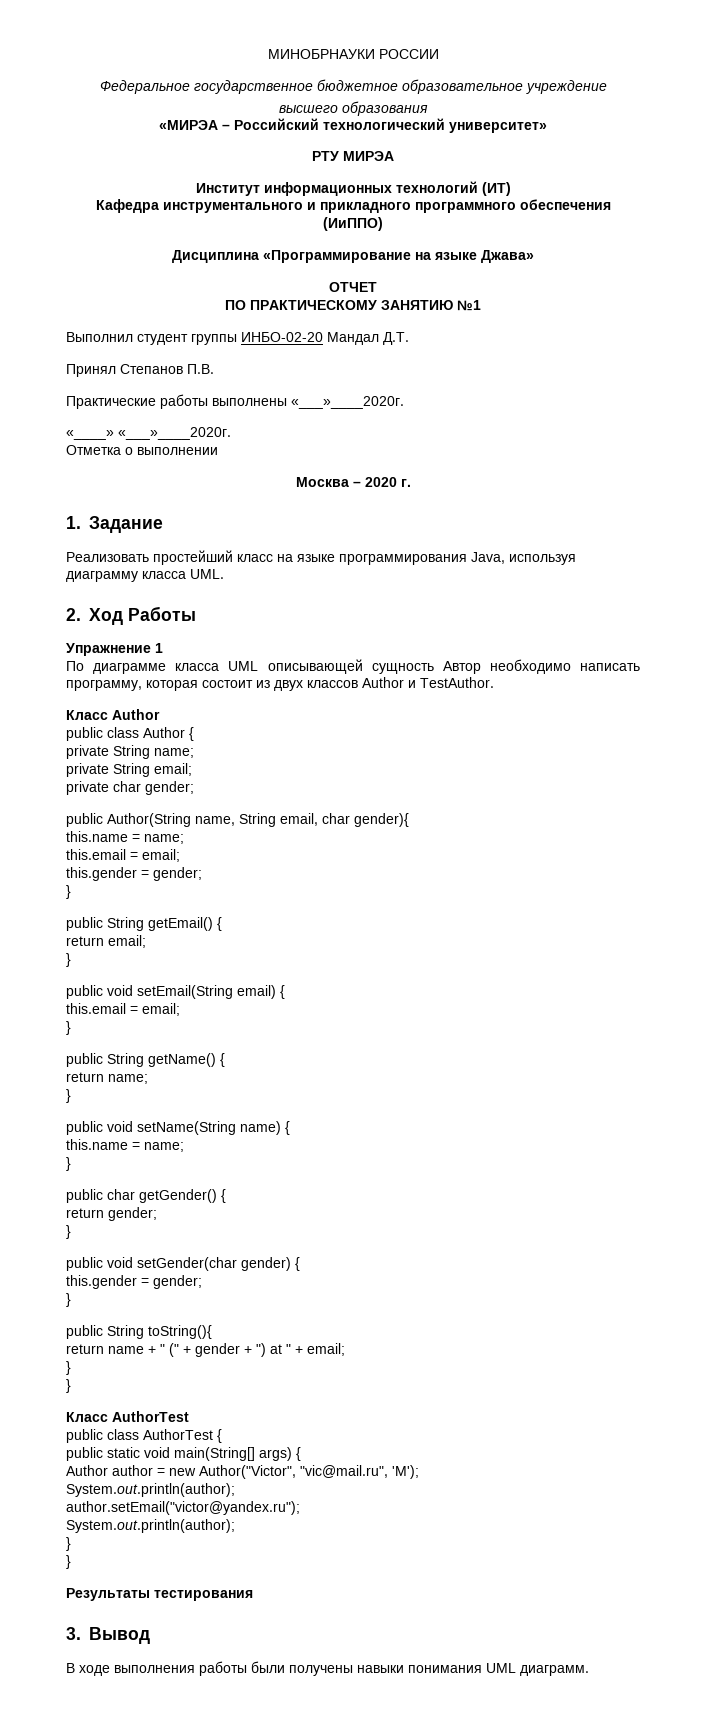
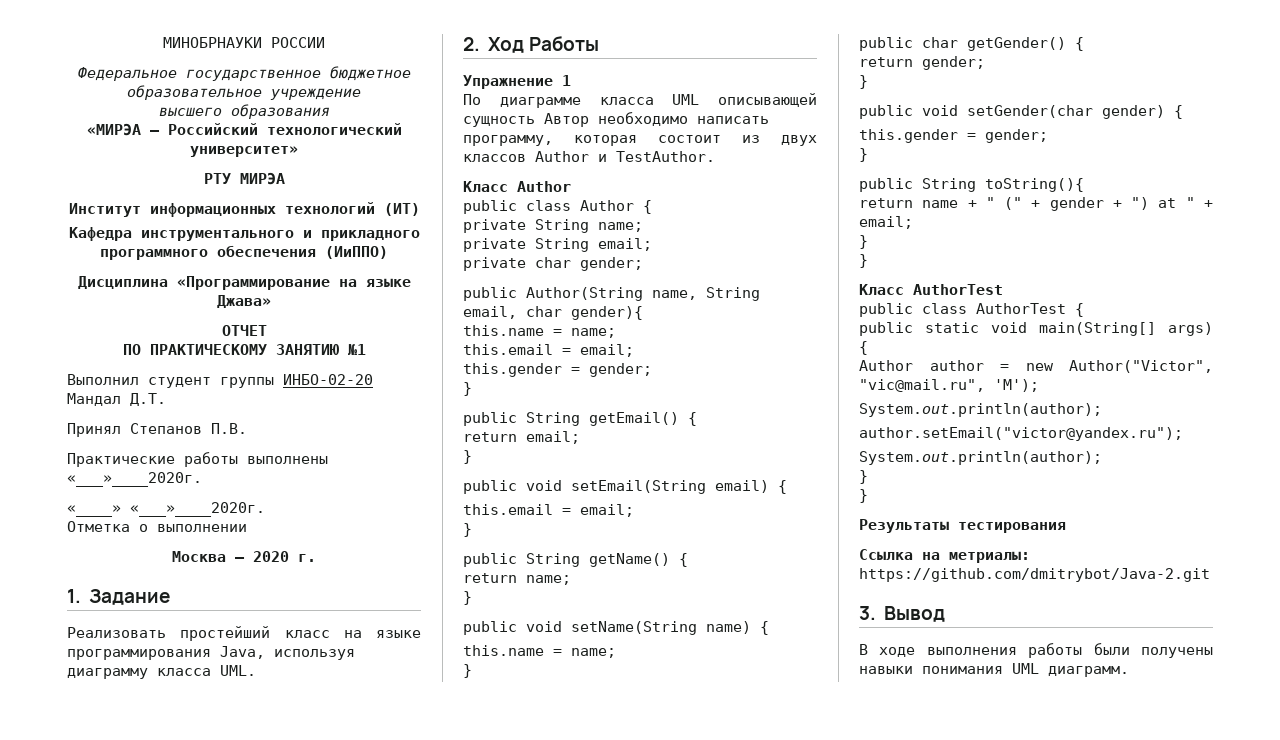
(253, 1595) none -> [859,549,1030,563] [859,568,1210,582] // Ссылка на метриалы: https://github.com/dmitrybot/Java-2.git

